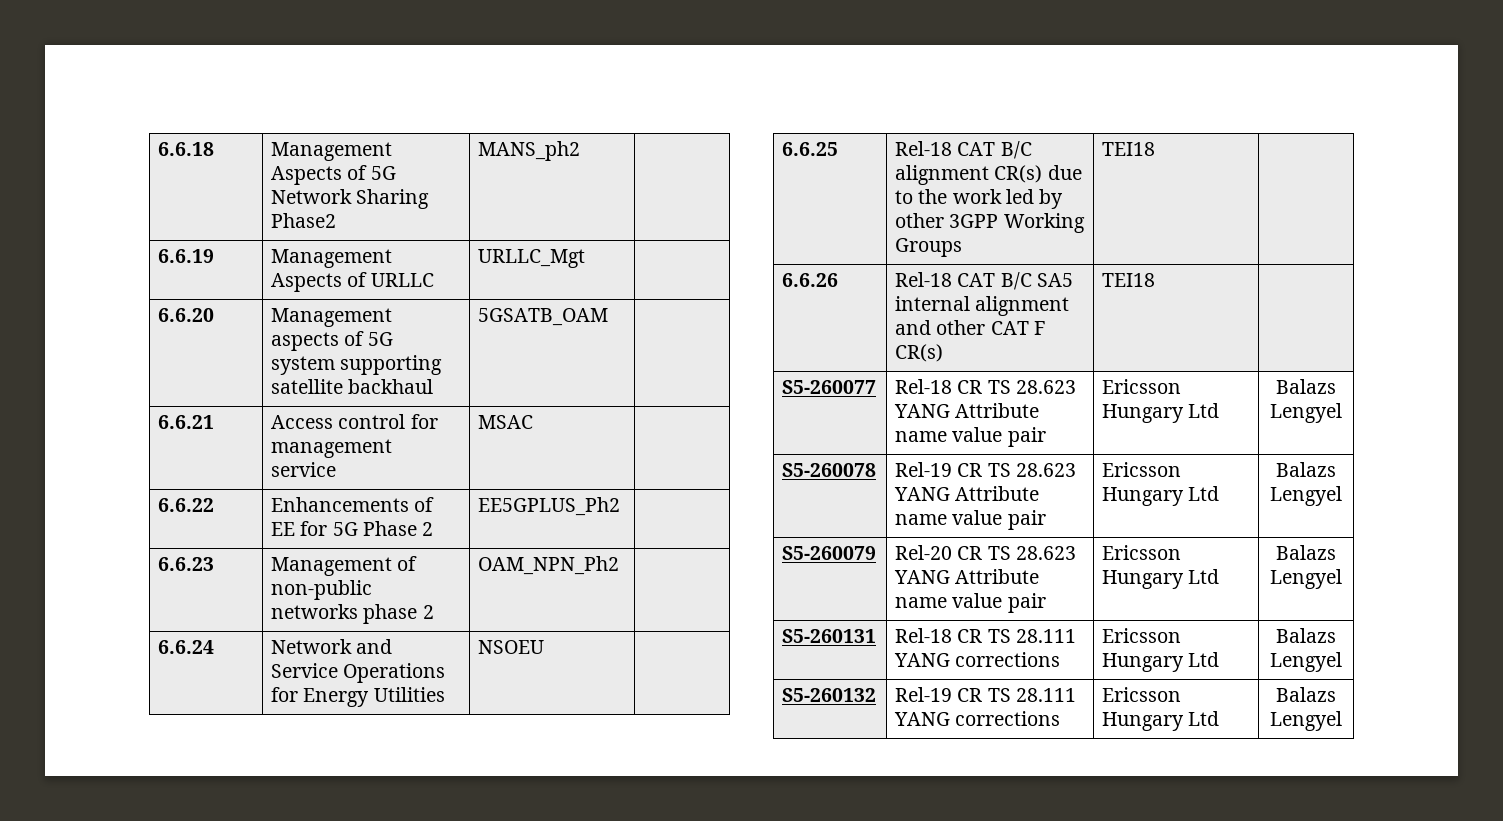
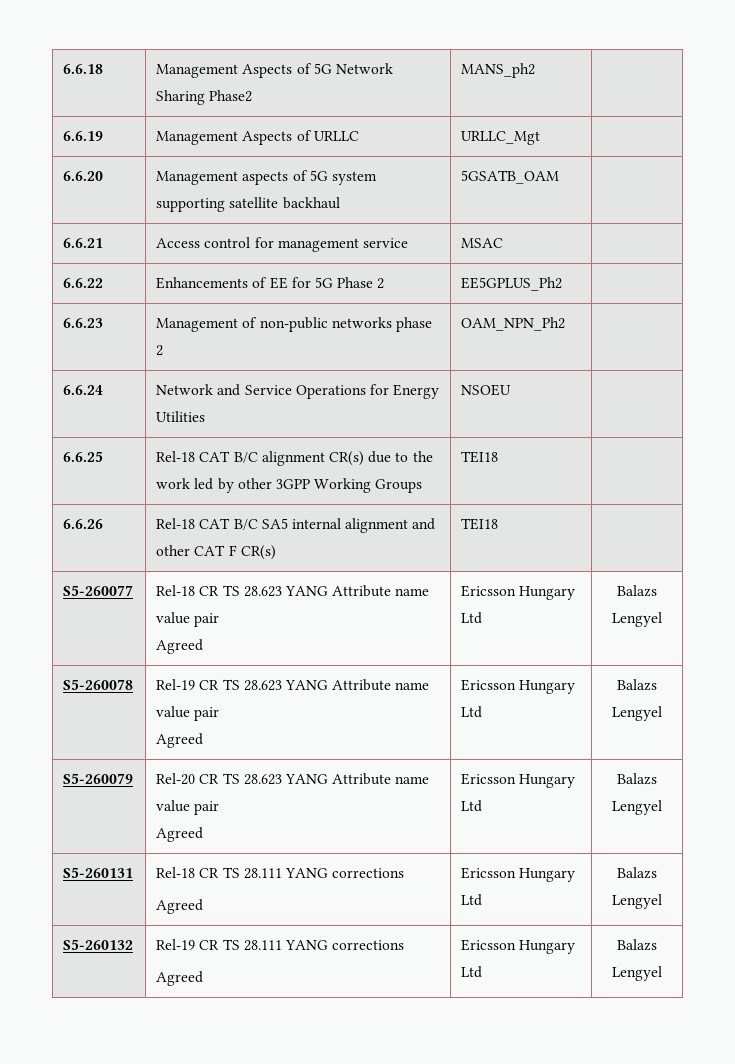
(1046, 437) none -> [156,639,204,654] // Agreed
(1046, 520) none -> [156,733,204,748] // Agreed
(1046, 603) none -> [156,827,204,842] // Agreed
(1061, 659) none -> [156,899,204,914] // Agreed
(1061, 718) none -> [156,971,204,986] // Agreed

